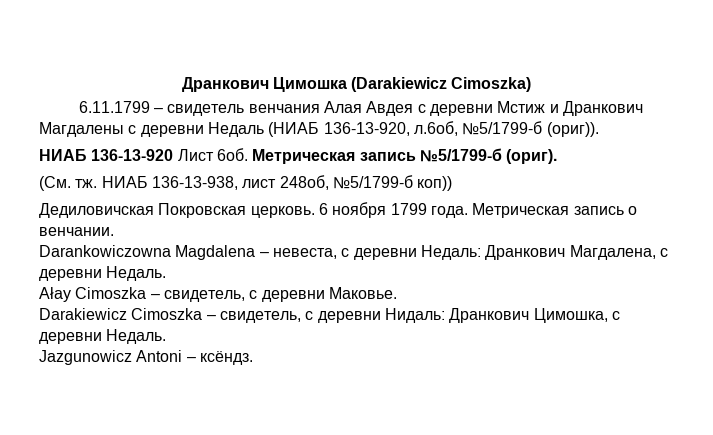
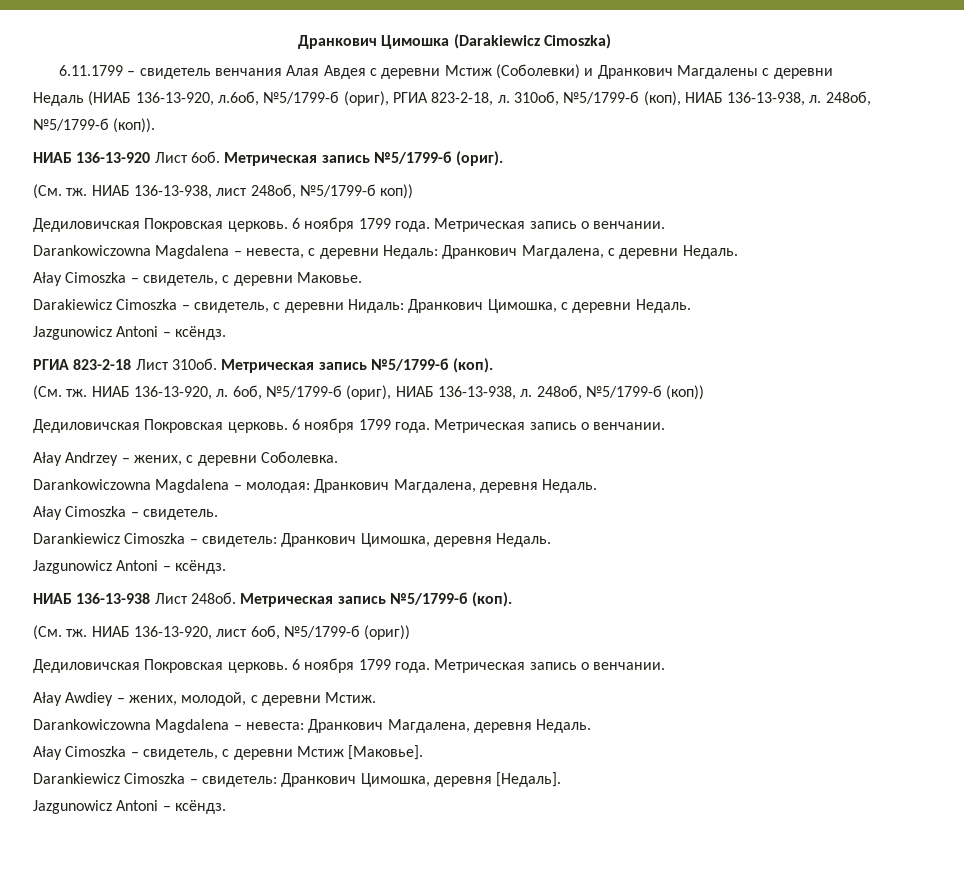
(546, 107) none -> [495,64,580,79] (Соболевки)
[546,122,599,137] (ориг)). -> [343,91,871,106] [33,118,156,133] (ориг), РГИА 823-2-18, л. 310об, №5/1799-б (коп), НИАБ 136-13-938, л. 248об, №5/1799-б (коп)).
(253, 358) none -> [33,358,494,373] [33,385,705,400] [33,418,666,433] [33,451,338,466] [33,479,598,493] [33,506,218,520] [33,533,552,547] [33,560,226,574] [33,592,513,607] [33,625,411,640] [33,658,666,673] [33,692,377,706] [33,719,592,733] [33,745,424,760] [33,772,562,787] [33,800,226,814] // РГИА 823-2-18 Лист 310об. Метрическая запись №5/1799-б (коп). // (См. тж. НИАБ 136-13-920, л. 6об, №5/1799-б (ориг), НИАБ 136-13-938, л. 248об, №5/1799-б (коп)) // Дедиловичская Покровская церковь. 6 ноября 1799 года. Метрическая запись о венчании. // Ałay Andrzey – жених, с деревни Соболевка. // Darankowiczowna Magdalena – молодая: Дранкович Магдалена, деревня Недаль. // Ałay Cimoszka – свидетель. // Darankiewicz Cimoszka – свидетель: Дранкович Цимошка, деревня Недаль. // Jazgunowicz Antoni – ксёндз. // НИАБ 136-13-938 Лист 248об. Метрическая запись №5/1799-б (коп). // (См. тж. НИАБ 136-13-920, лист 6об, №5/1799-б (ориг)) // Дедиловичская Покровская церковь. 6 ноября 1799 года. Метрическая запись о венчании. // Ałay Awdiey – жених, молодой, с деревни Мстиж. // Darankowiczowna Magdalena – невеста: Дранкович Магдалена, деревня Недаль. // Ałay Cimoszka – свидетель, с деревни Мстиж [Маковье]. // Darankiewicz Cimoszka – свидетель: Дранкович Цимошка, деревня [Недаль]. // Jazgunowicz Antoni – ксёндз.

